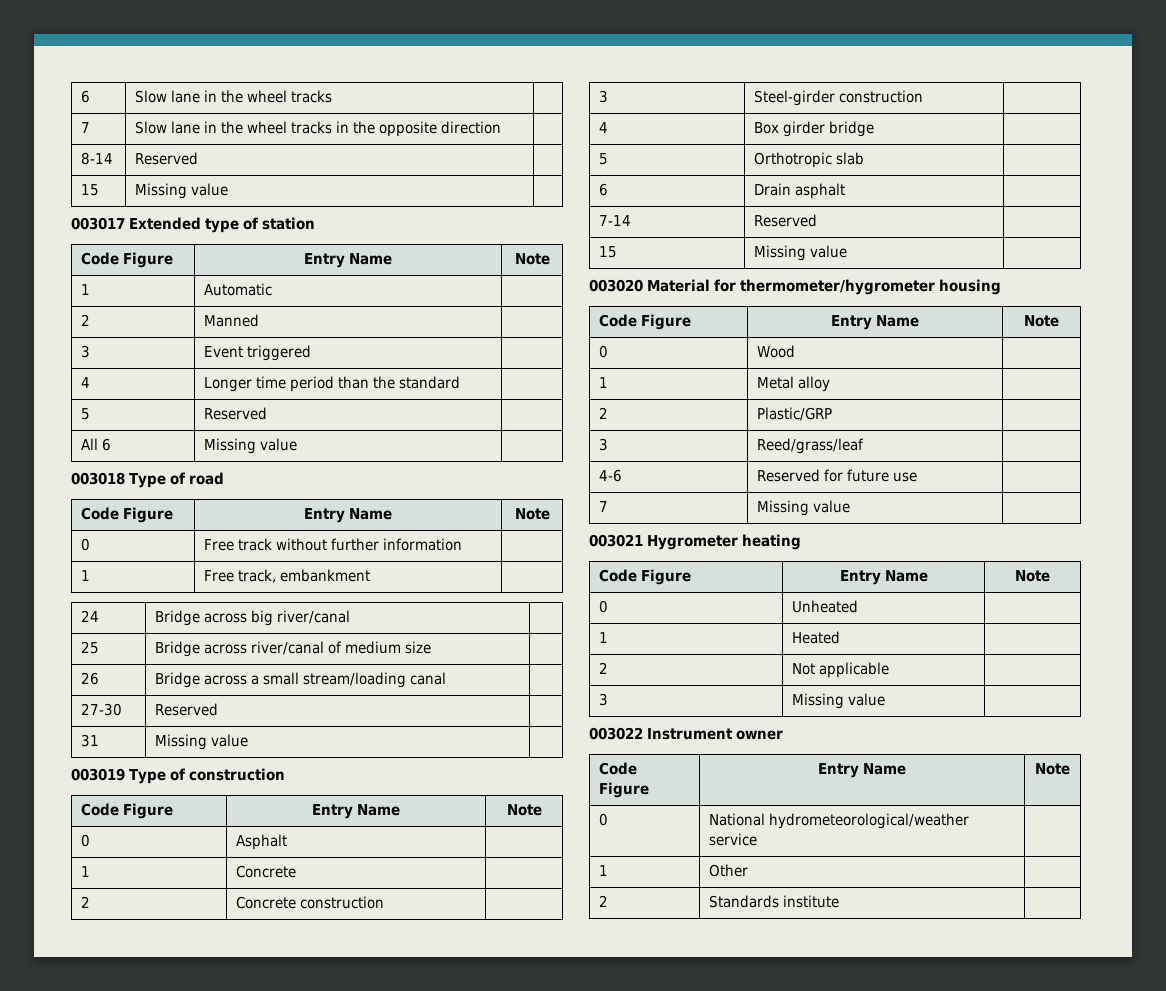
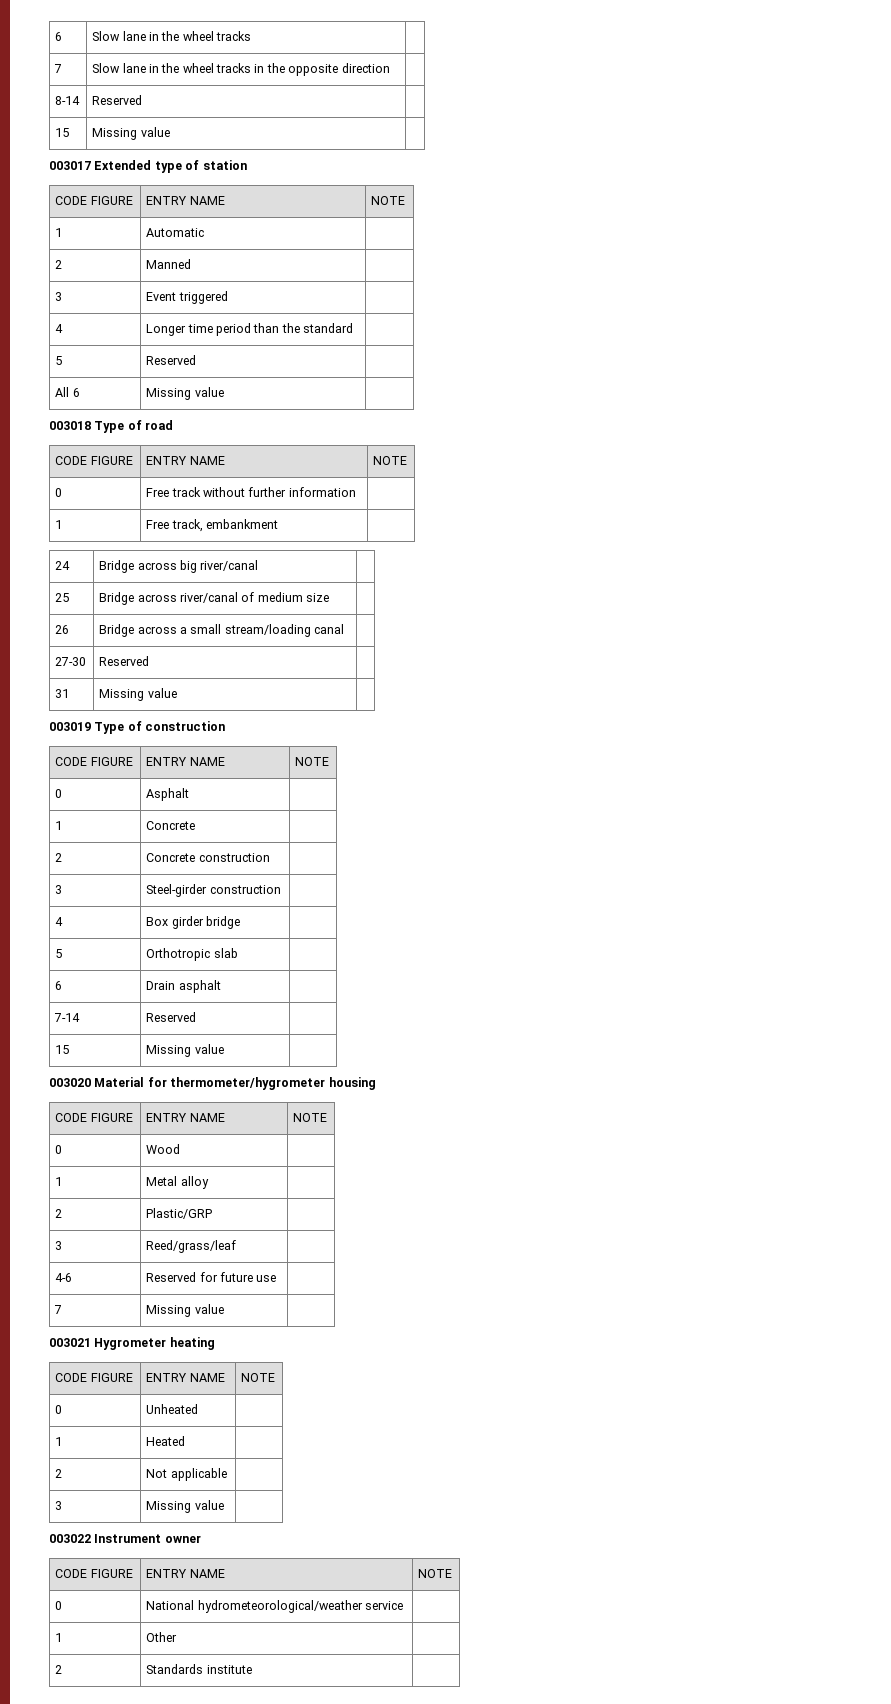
[80,252,173,268] [304,253,392,268] [514,253,550,265] Code Figure | Entry Name | Note -> [55,196,133,205] [146,196,225,205] [371,196,406,205] CODE FIGURE | ENTRY NAME | NOTE
[80,507,173,523] [304,508,392,523] [514,508,550,520] Code Figure | Entry Name | Note -> [55,456,133,465] [146,456,225,465] [373,456,408,465] CODE FIGURE | ENTRY NAME | NOTE
[80,803,173,819] [312,804,400,819] [506,804,542,816] Code Figure | Entry Name | Note -> [55,757,133,766] [146,757,225,766] [295,757,330,766] CODE FIGURE | ENTRY NAME | NOTE
[598,314,691,330] [831,315,919,330] [1024,315,1059,327] Code Figure | Entry Name | Note -> [55,1113,133,1122] [146,1113,225,1122] [293,1113,328,1122] CODE FIGURE | ENTRY NAME | NOTE
[598,569,691,585] [839,570,928,585] [1015,570,1050,582] Code Figure | Entry Name | Note -> [55,1373,133,1382] [146,1373,225,1382] [241,1373,276,1382] CODE FIGURE | ENTRY NAME | NOTE
[598,762,637,775] [598,782,649,798] [818,763,906,778] [1035,763,1070,775] Code Figure | Entry Name | Note -> [55,1569,133,1578] [146,1569,225,1578] [418,1569,453,1578] CODE FIGURE | ENTRY NAME | NOTE

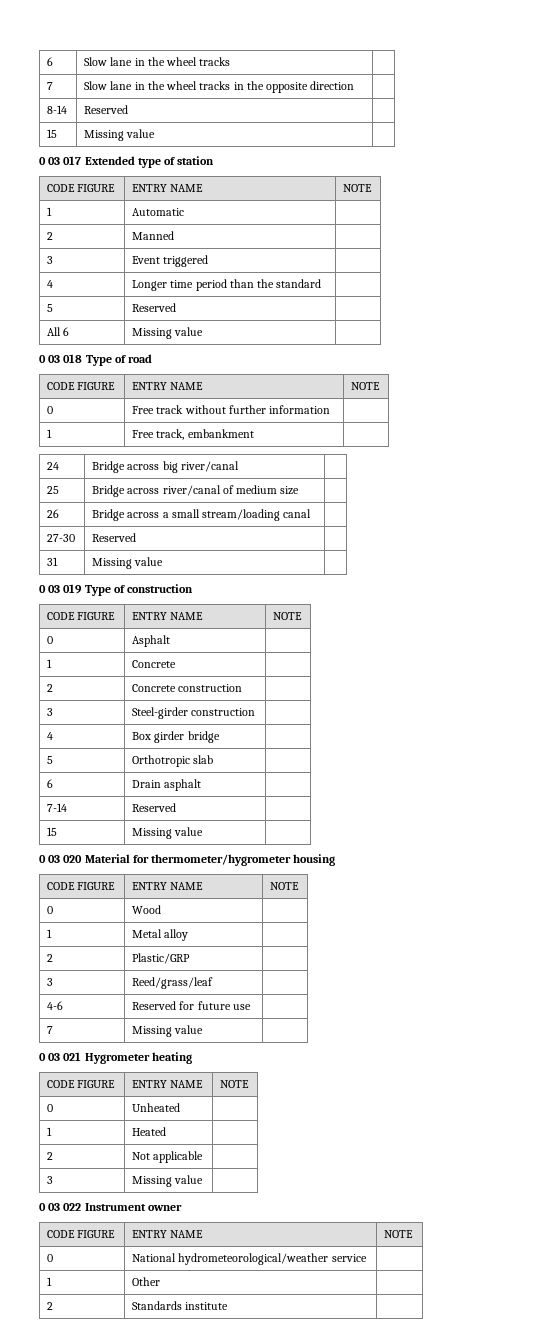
[49,161,91,170] 003017 -> [39,156,82,165] 0 03 017
[49,421,91,430] 003018 -> [39,354,83,363] 0 03 018
[49,722,91,731] 003019 -> [39,584,83,594] 0 03 019
[49,1078,91,1087] 003020 -> [39,855,83,863] 0 03 020
[49,1338,91,1347] 003021 -> [39,1052,82,1061] 0 03 021
[49,1534,91,1543] 003022 -> [39,1203,82,1211] 0 03 022

